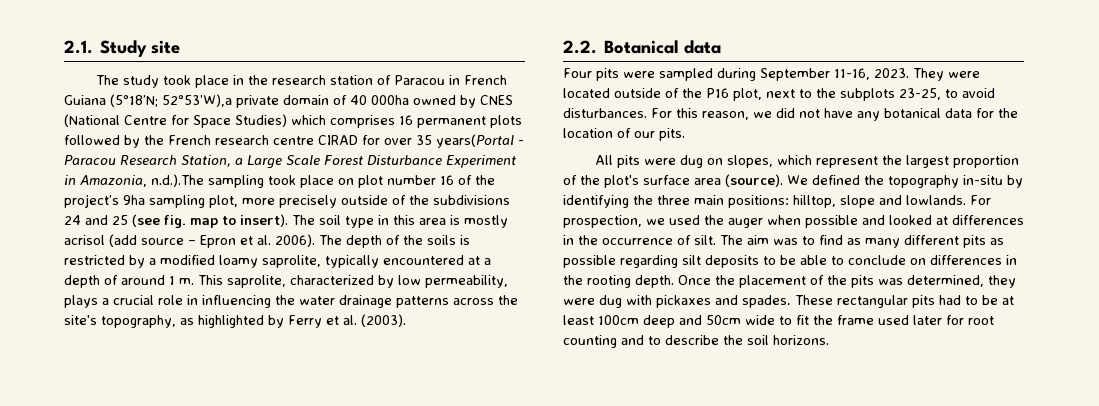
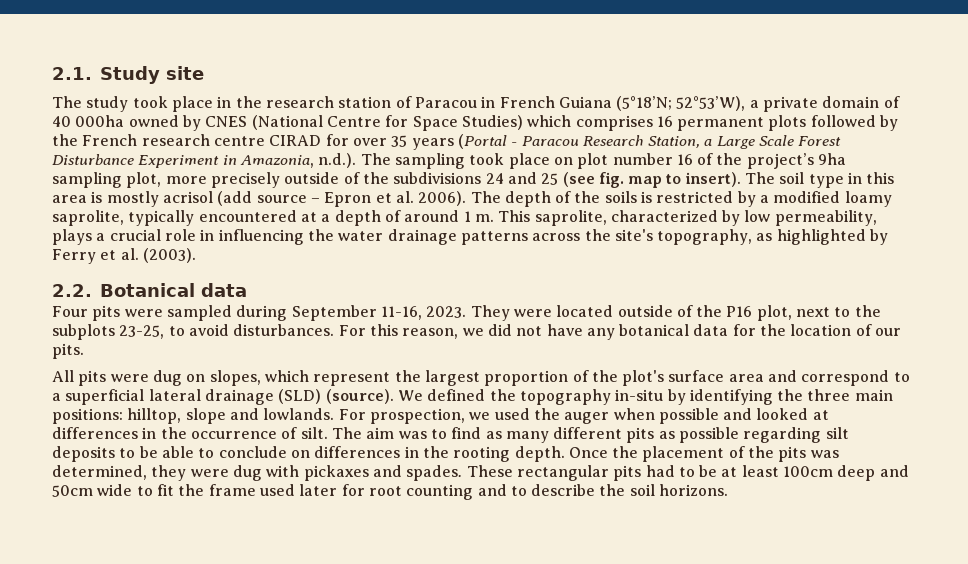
[162,94,232,107] 52°53’W),a -> [676,96,759,111] 52°53’W), a
[436,134,514,148] years(Portal -> [411,134,507,150] years (Portal
[151,174,204,187] n.d.).The -> [318,153,391,168] n.d.). The
(721, 181) none -> [768,370,910,386] [52,389,322,405] and correspond to a superficial lateral drainage (SLD)

